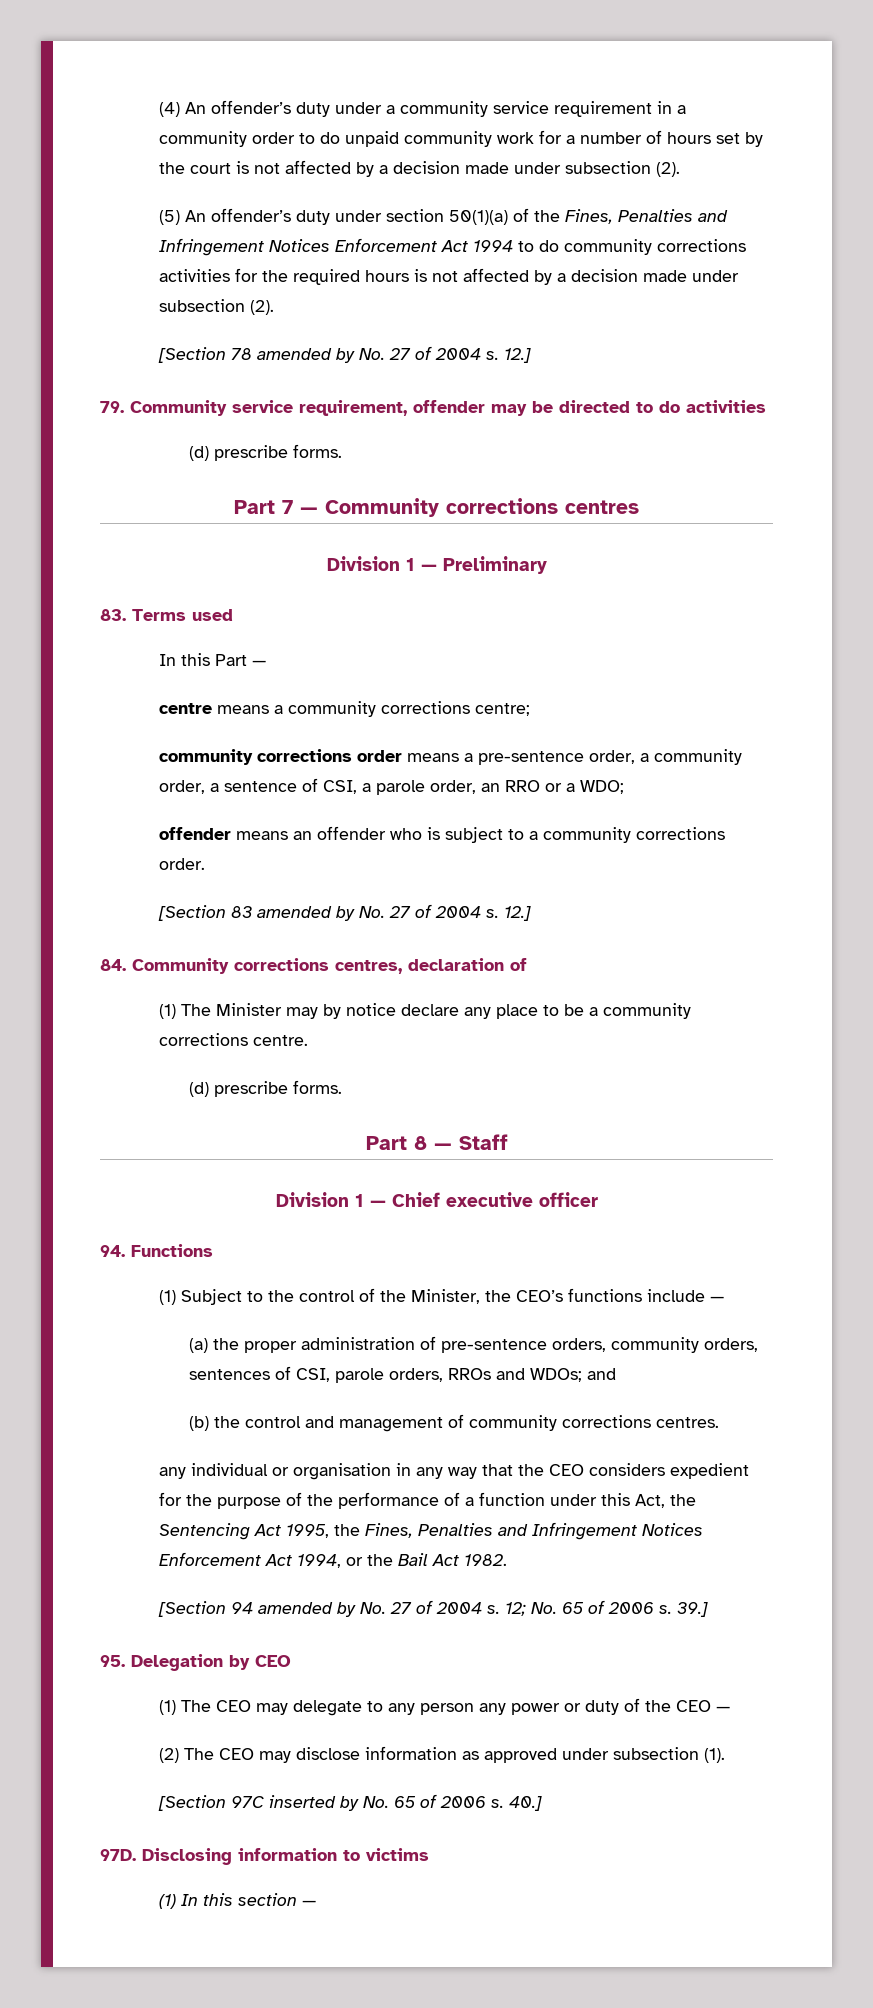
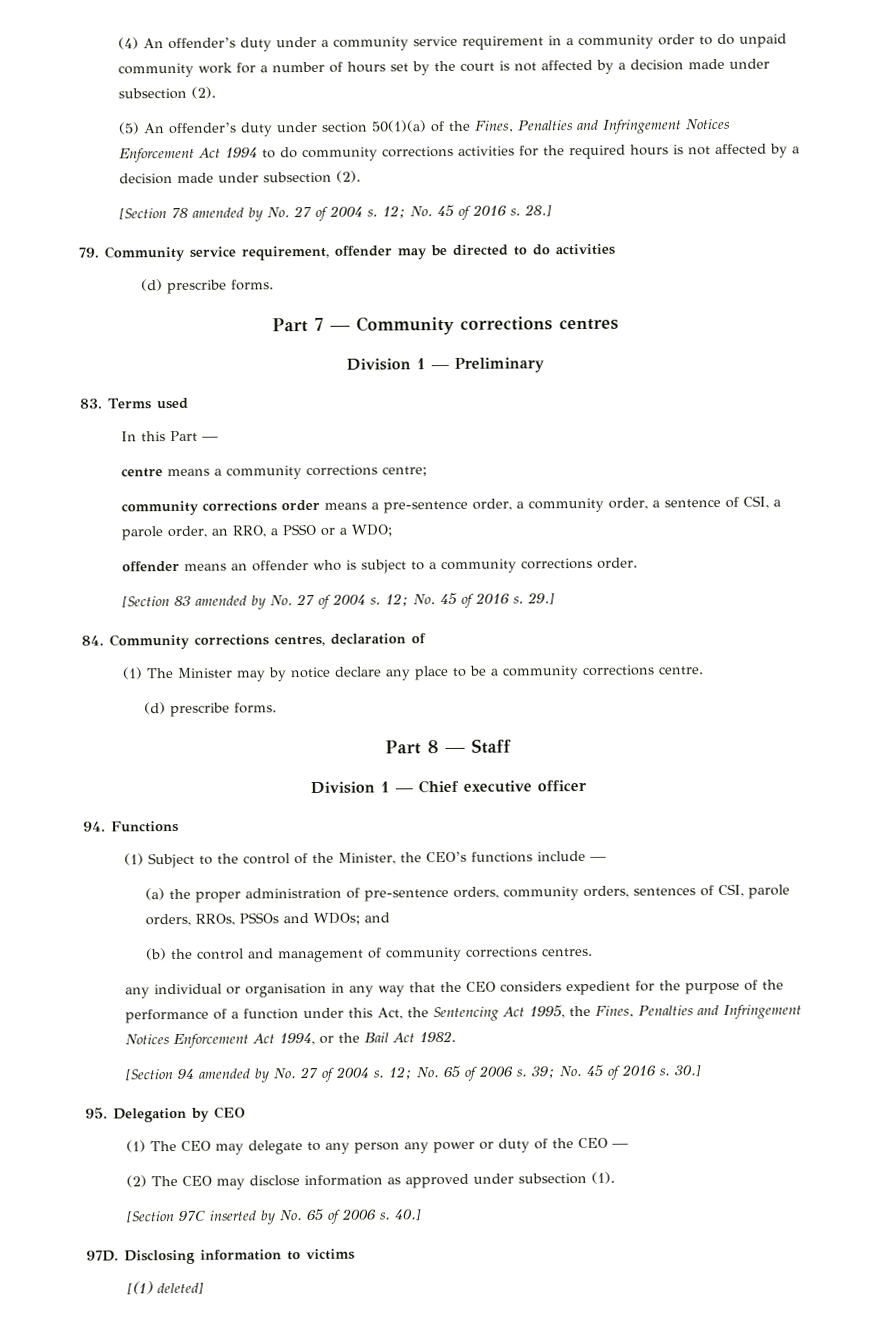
[504,348,532,363] 12.] -> [382,204,553,220] 12; No. 45 of 2016 s. 28.]
[505,780,541,792] RRO -> [232,523,317,538] RRO, a PSSO
[504,906,532,921] 12.] -> [385,592,556,608] 12; No. 45 of 2016 s. 29.]
[448,1368,492,1380] RROs -> [194,912,279,926] RROs, PSSOs
[677,1602,709,1617] 39.] -> [531,1064,702,1080] 39; No. 45 of 2016 s. 30.]
[159,1893,318,1909] (1) In this section — -> [127,1281,205,1295] [(1) deleted]

